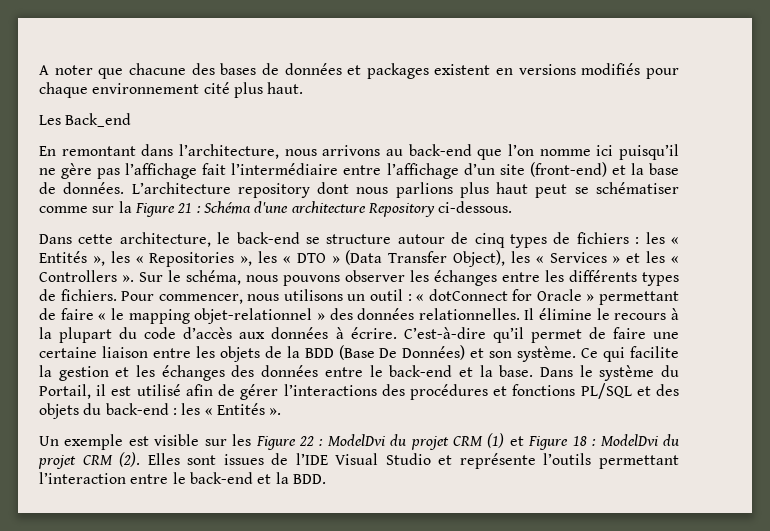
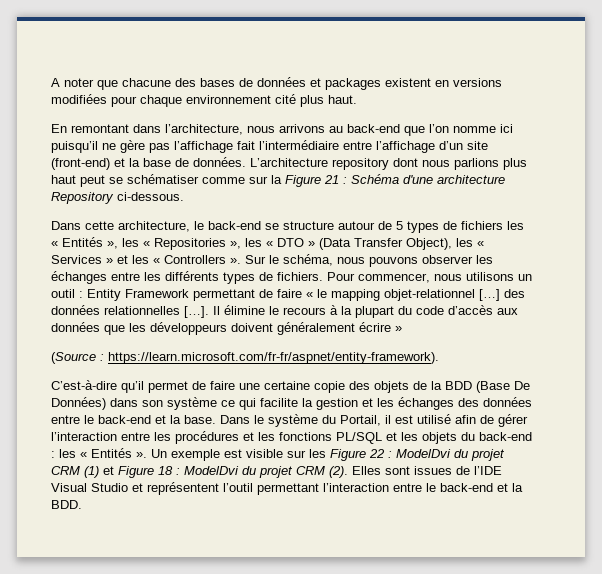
[581,63,641,75] modifiés -> [51,94,107,104] modifiées
[39,113,132,127] // Les Back_end -> (357, 99) none
[474,233,505,248] cinq -> [396,221,403,230] 5
[635,237,640,244] : -> (503, 225) none
[416,289,595,301] « dotConnect for Oracle » -> [87,289,189,301] Entity Framework
[316,308,520,320] » des données relationnelles. -> [479,289,525,301] [51,305,209,318] […] des données relationnelles […].
[335,327,397,339] à écrire. -> [104,322,402,335] [51,352,439,364] que les développeurs doivent généralement écrire » // (Source : https://learn.microsoft.com/fr-fr/aspnet/entity-framework). //
[101,346,215,358] liaison entre les -> [314,381,370,393] copie des
[470,346,599,362] et son système. Ce -> [110,397,235,410] dans son système ce
[283,384,405,396] l’interactions des -> [51,432,171,441] l’interaction entre les
(508, 391) none -> [258,432,275,441] les
[655,384,679,396] des -> [401,432,418,441] les
(282, 411) // -> (147, 455) none
[459,453,592,469] représente l’outils -> [147,482,253,495] représentent l’outil

